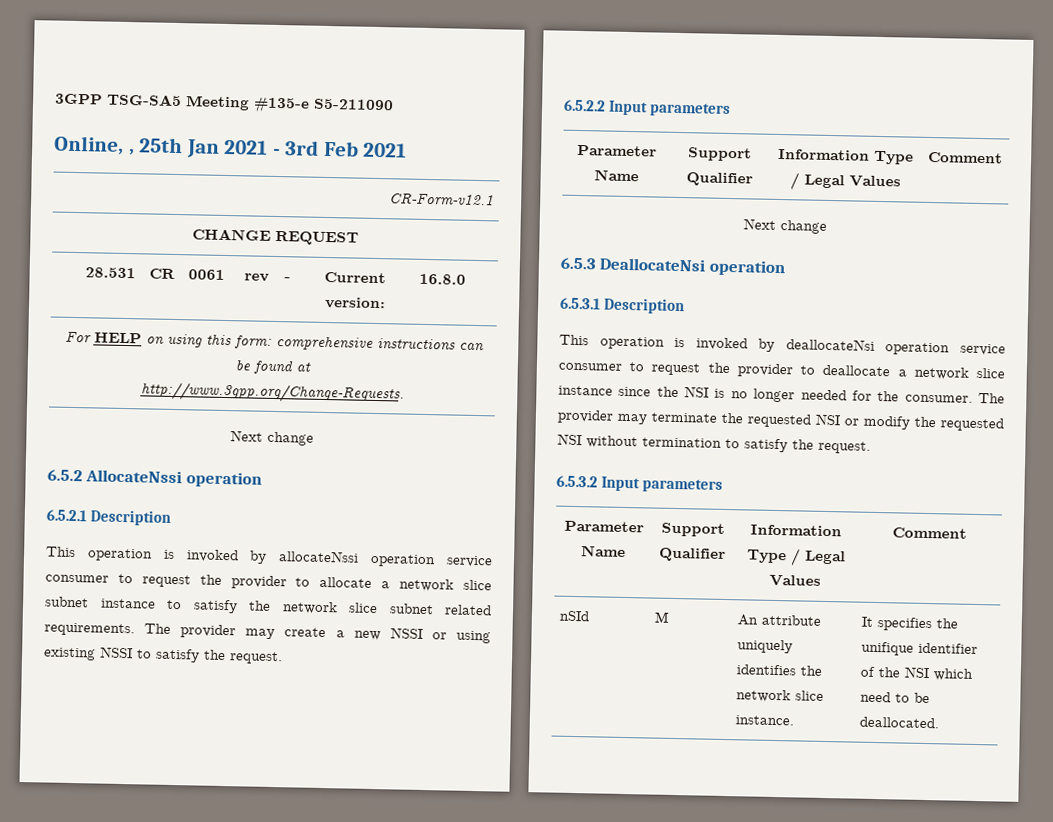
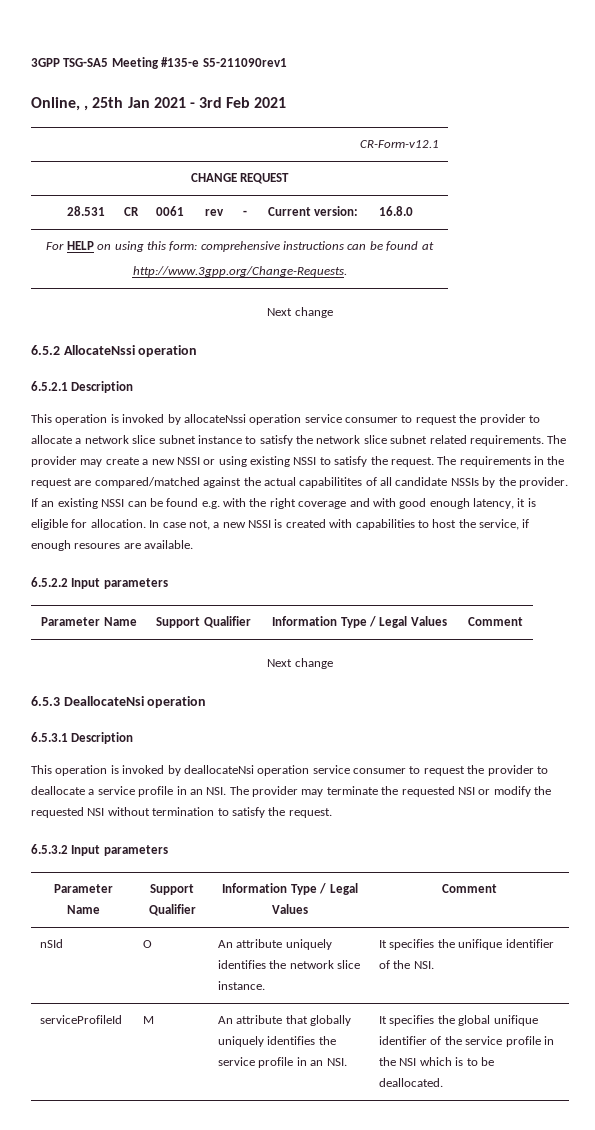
[313,98,394,111] S5-211090 -> [202,58,287,67] S5-211090rev1
(283, 658) none -> [437,456,565,467] [31,477,568,488] [31,498,536,509] [31,519,530,530] [31,540,194,551] The requirements in the request are compared/matched against the actual capabilitites of all candidate NSSIs by the provider. If an existing NSSI can be found e.g. with the right coverage and with good enough latency, it is eligible for allocation. In case not, a new NSSI is created with capabilities to host the service, if enough resoures are available.
[913,366,1005,380] [558,385,973,403] network slice instance since the NSI is no longer needed for the consumer. -> [97,786,227,797] service profile in an NSI.
[653,611,670,623] M -> [142,940,152,948] O
(900, 672) none -> [413,961,434,969] [39,1015,122,1024] [142,1016,154,1024] [217,1015,352,1026] [217,1036,336,1047] [217,1057,347,1068] [378,1015,538,1026] [378,1036,554,1047] [378,1057,396,1066] NSI. // serviceProfileId | M | An attribute that globally uniquely identifies the service profile in an NSI. | It specifies the global unifique identifier of the service profile in the
[859,691,891,703] need -> [455,1057,464,1066] is

